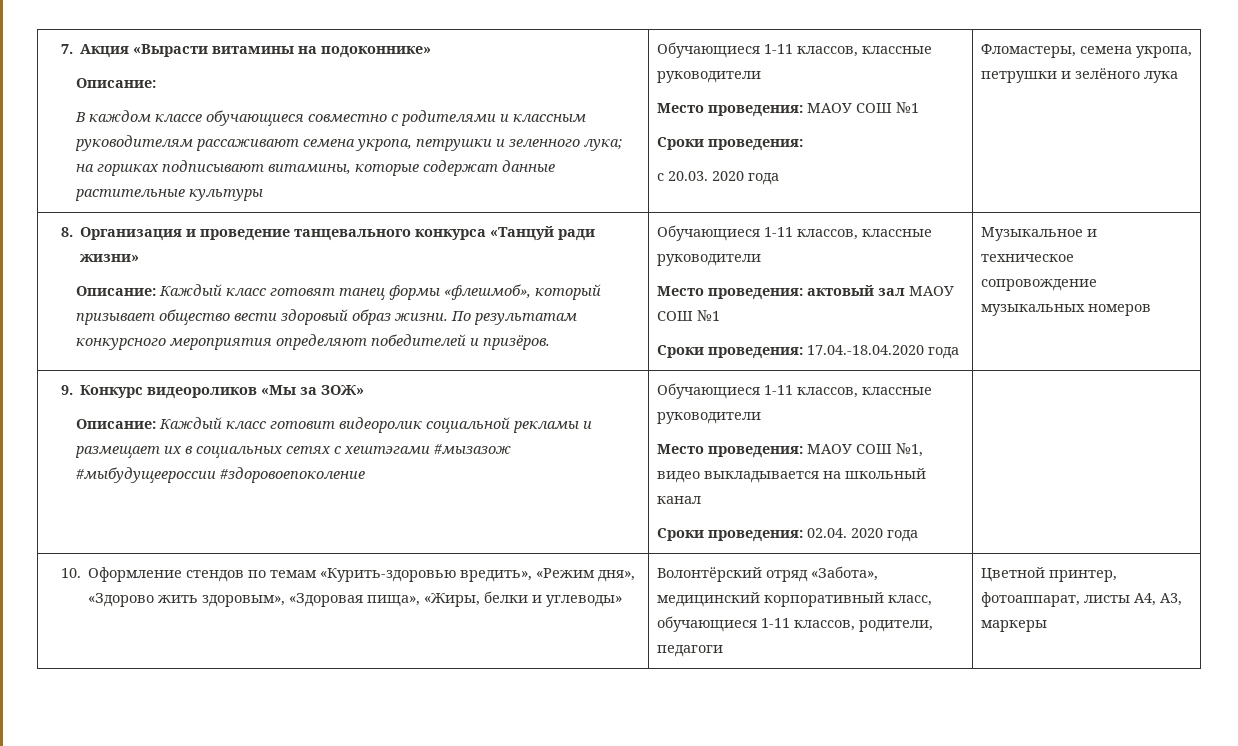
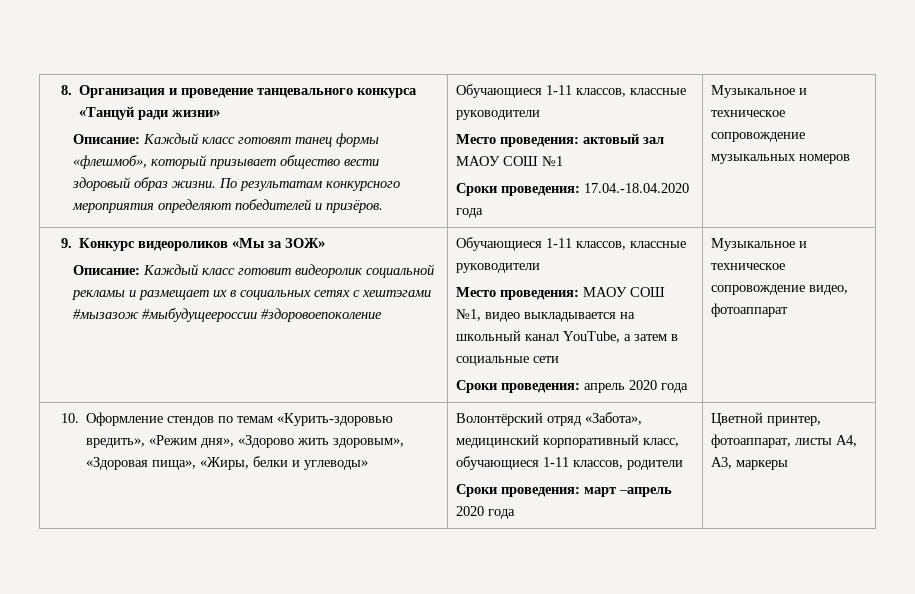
[61,44,432,58] [76,78,157,88] [75,110,587,126] [75,135,623,151] [76,160,556,176] [75,189,264,201] [656,42,932,58] [656,71,761,83] [656,102,919,117] [656,137,803,151] [656,171,779,185] [980,44,1192,58] [980,68,1178,83] 7. Акция «Вырасти витамины на подоконнике» // Описание: // В каждом классе обучающиеся совместно с родителями и классным руководителям рассаживают семена укропа, петрушки и зеленного лука; на горшках подписывают витамины, которые содержат данные растительные культуры | Обучающиеся 1-11 классов, классные руководители // Место проведения: МАОУ СОШ №1 // Сроки проведения: // с 20.03. 2020 года | Фломастеры, семена укропа, петрушки и зелёного лука // -> (60, 90) none
[656,528,918,542] // Сроки проведения: 02.04. 2020 года | -> [563,331,679,343] [456,356,560,366] [456,380,689,393] [711,238,808,251] [711,263,786,270] [711,285,849,295] [711,303,789,317] YouTube, а затем в социальные сети // Сроки проведения: апрель 2020 года | Музыкальное и техническое сопровождение видео, фотоаппарат
[858,620,933,632] [656,645,723,657] родители, педагоги -> [627,460,684,470] [456,484,673,497] [456,506,516,519] родители // Сроки проведения: март –апрель 2020 года

